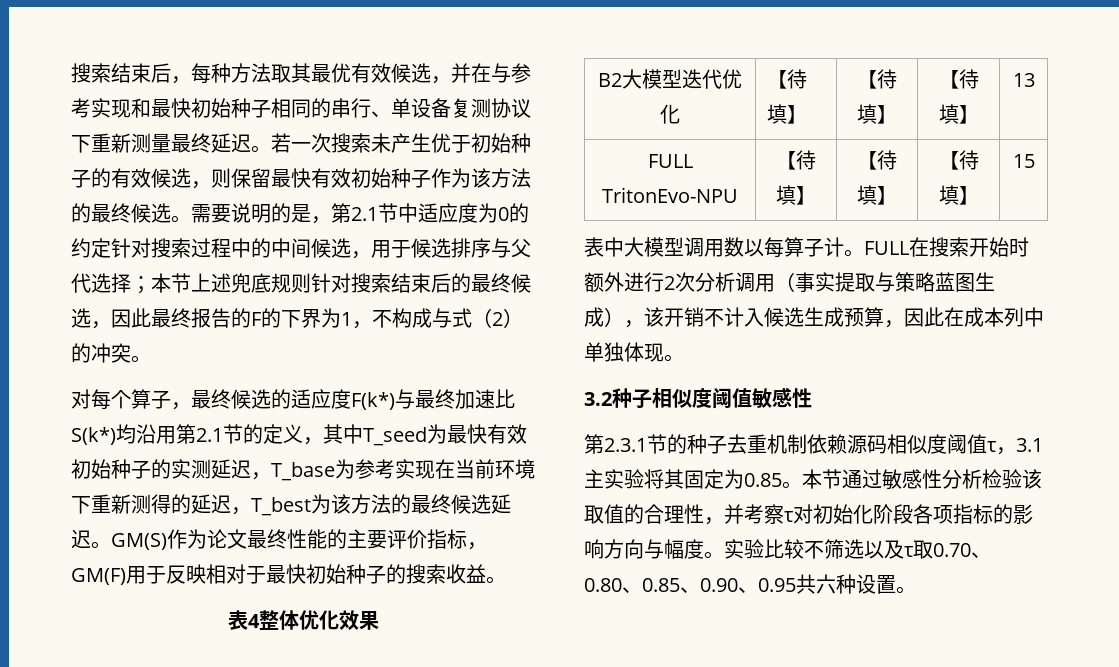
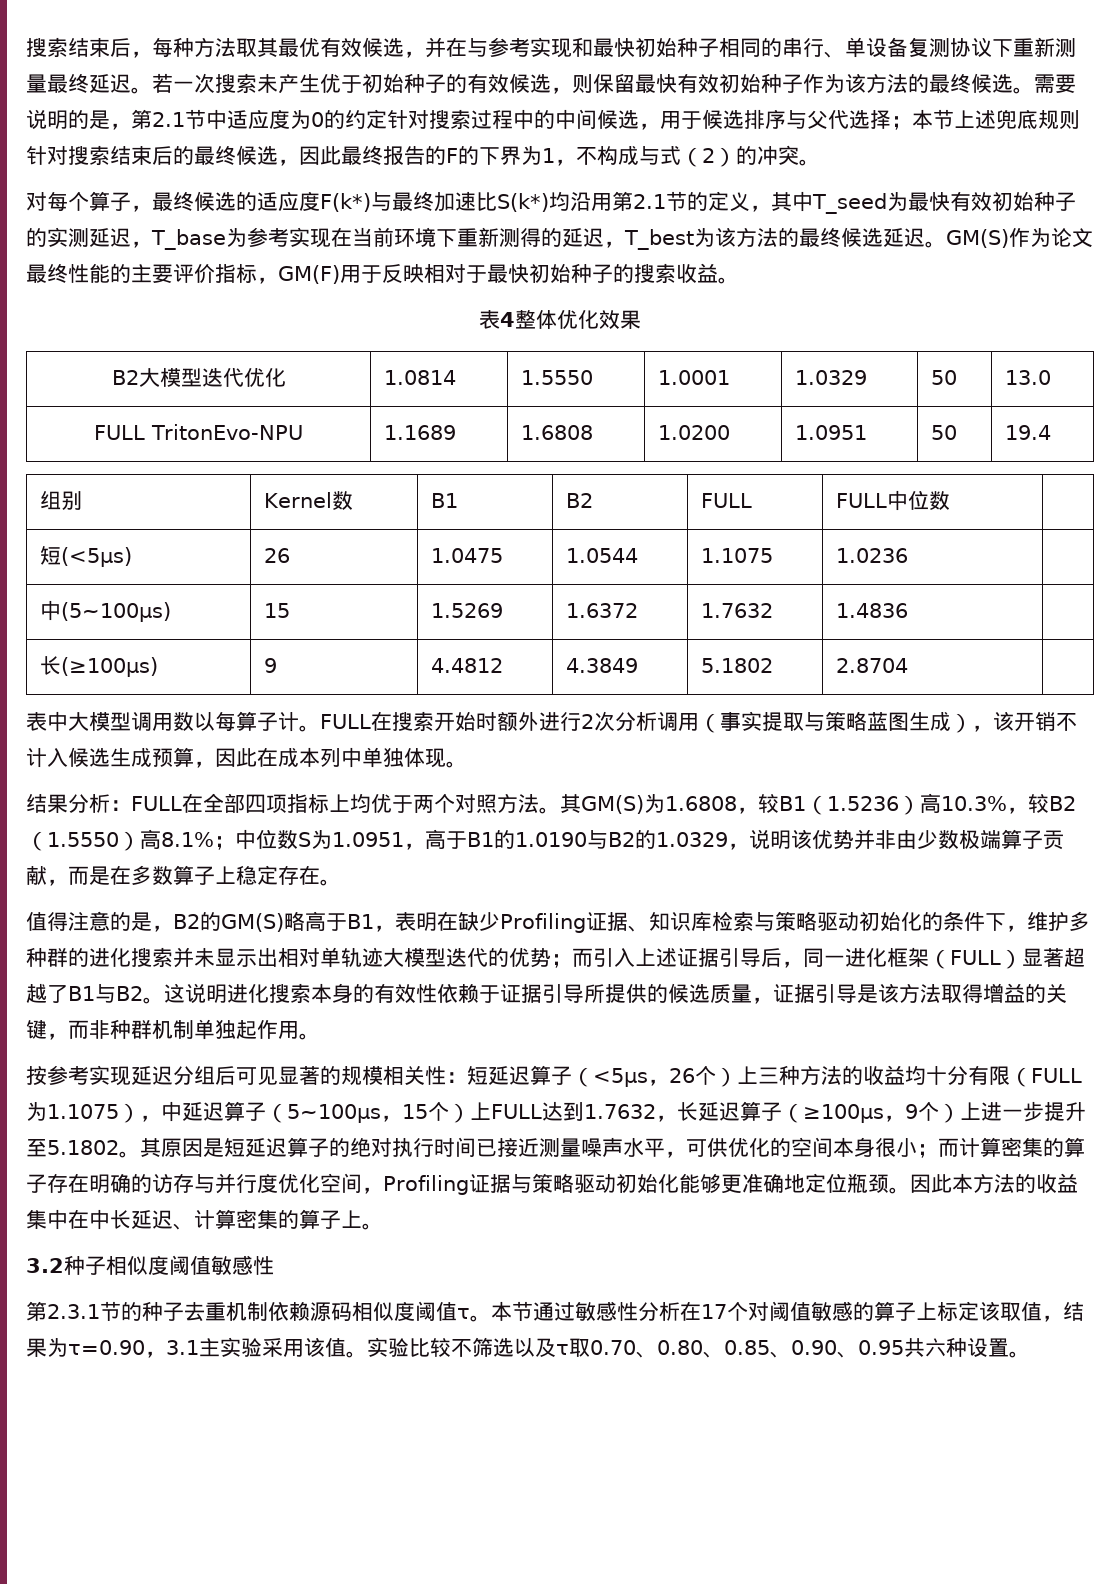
[767,69,808,89] [767,104,808,124] [857,69,897,89] [857,104,897,124] [938,69,979,89] [938,104,979,124] [1012,73,1035,87] [647,154,693,168] [602,187,739,203] [776,150,816,170] [776,185,816,205] [857,150,897,170] [857,185,897,205] [938,150,979,170] [938,185,979,205] [1012,154,1035,168] 【待填】 | 【待填】 | 【待填】 | 13 // FULL TritonEvo-NPU | 【待填】 | 【待填】 | 【待填】 | 15 -> [383,370,456,385] [520,370,593,385] [657,370,730,385] [794,370,867,385] [930,370,957,385] [1004,370,1051,385] [93,424,304,440] [383,425,456,440] [520,425,593,440] [657,425,730,440] [794,425,867,440] [930,425,957,440] [1004,425,1051,440] [39,491,82,510] [263,491,353,510] [430,493,458,508] [565,493,593,508] [700,493,752,508] [835,490,950,511] [39,546,132,567] [263,548,290,563] [430,548,503,563] [565,548,638,563] [700,548,773,563] [835,548,908,563] [39,600,171,622] [263,603,290,618] [430,603,503,618] [565,603,638,618] [700,603,773,618] [835,603,908,618] [39,656,158,677] [263,658,277,673] [430,658,503,673] [565,658,638,673] [700,658,773,673] [835,658,908,673] 1.0814 | 1.5550 | 1.0001 | 1.0329 | 50 | 13.0 // FULL TritonEvo-NPU | 1.1689 | 1.6808 | 1.0200 | 1.0951 | 50 | 19.4 // 组别 | Kernel数 | B1 | B2 | FULL | FULL中位数 | // 短(<5μs) | 26 | 1.0475 | 1.0544 | 1.1075 | 1.0236 | // 中(5~100μs) | 15 | 1.5269 | 1.6372 | 1.7632 | 1.4836 | // 长(≥100μs) | 9 | 4.4812 | 4.3849 | 5.1802 | 2.8704 |
(684, 358) none -> [26,793,1076,815] [26,829,1064,851] [26,865,341,886] [26,911,1090,933] [26,947,1085,969] [26,983,1067,1004] [26,1019,320,1040] [26,1065,1082,1087] [26,1101,1086,1123] [26,1137,1085,1158] [26,1173,1078,1195] [26,1209,383,1230] // 结果分析：FULL在全部四项指标上均优于两个对照方法。其GM(S)为1.6808，较B1（1.5236）高10.3%，较B2（1.5550）高8.1%；中位数S为1.0951，高于B1的1.0190与B2的1.0329，说明该优势并非由少数极端算子贡献，而是在多数算子上稳定存在。 // 值得注意的是，B2的GM(S)略高于B1，表明在缺少Profiling证据、知识库检索与策略驱动初始化的条件下，维护多种群的进化搜索并未显示出相对单轨迹大模型迭代的优势；而引入上述证据引导后，同一进化框架（FULL）显著超越了B1与B2。这说明进化搜索本身的有效性依赖于证据引导所提供的候选质量，证据引导是该方法取得增益的关键，而非种群机制单独起作用。 // 按参考实现延迟分组后可见显著的规模相关性：短延迟算子（<5μs，26个）上三种方法的收益均十分有限（FULL为1.1075），中延迟算子（5~100μs，15个）上FULL达到1.7632，长延迟算子（≥100μs，9个）上进一步提升至5.1802。其原因是短延迟算子的绝对执行时间已接近测量噪声水平，可供优化的空间本身很小；而计算密集的算子存在明确的访存与并行度优化空间，Profiling证据与策略驱动初始化能够更准确地定位瓶颈。因此本方法的收益集中在中长延迟、计算密集的算子上。
[996,438,1043,455] [584,469,782,489] ，3.1主实验将其固定为0.85 -> (470, 1313) none
[982,469,1042,489] [584,504,1033,525] [584,539,704,559] 检验该取值的合理性，并考察τ对初始化阶段各项指标的影响方向与幅度 -> [680,1301,1084,1322] [26,1337,346,1358] 在17个对阈值敏感的算子上标定该取值，结果为τ=0.90，3.1主实验采用该值

